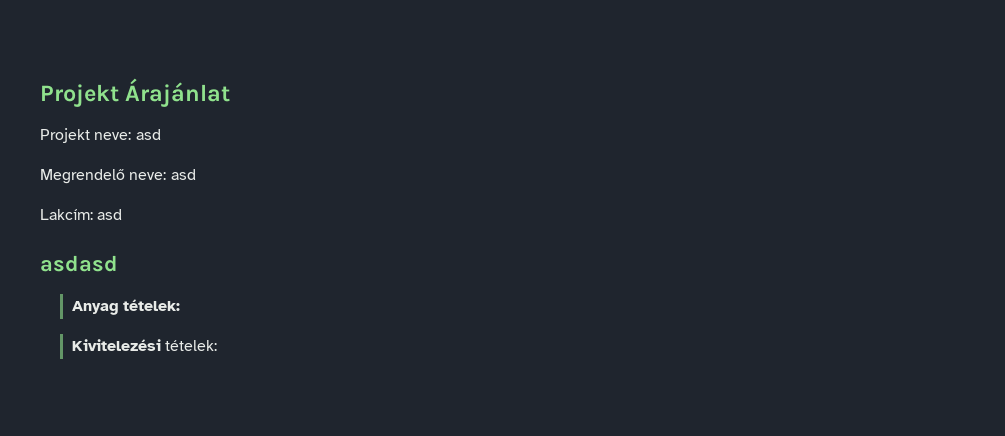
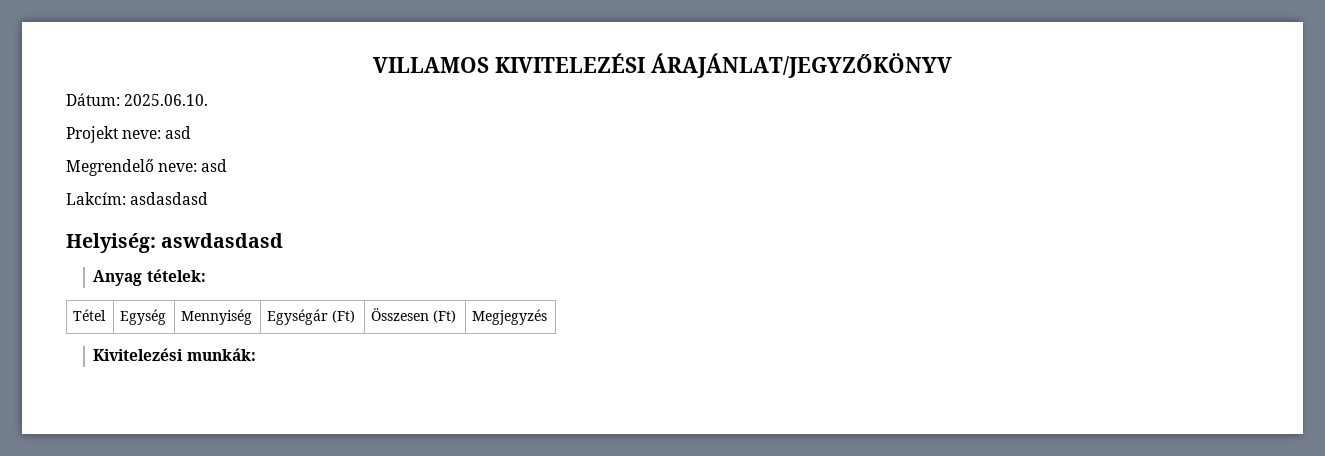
[40,78,231,107] Projekt Árajánlat -> [373,53,952,78] [66,93,209,106] VILLAMOS KIVITELEZÉSI ÁRAJÁNLAT/JEGYZŐKÖNYV // Dátum: 2025.06.10.
[97,209,123,220] [40,255,118,272] asd // asdasd -> [130,192,209,205] [66,233,284,253] asdasdasd // Helyiség: aswdasdasd
(180, 305) none -> [73,309,107,321] [120,309,167,325] [181,309,253,325] [267,309,356,325] [371,308,457,323] [472,309,548,325] // Tétel | Egység | Mennyiség | Egységár (Ft) | Összesen (Ft) | Megjegyzés
[164,340,217,351] tételek: -> [186,348,256,361] munkák:

